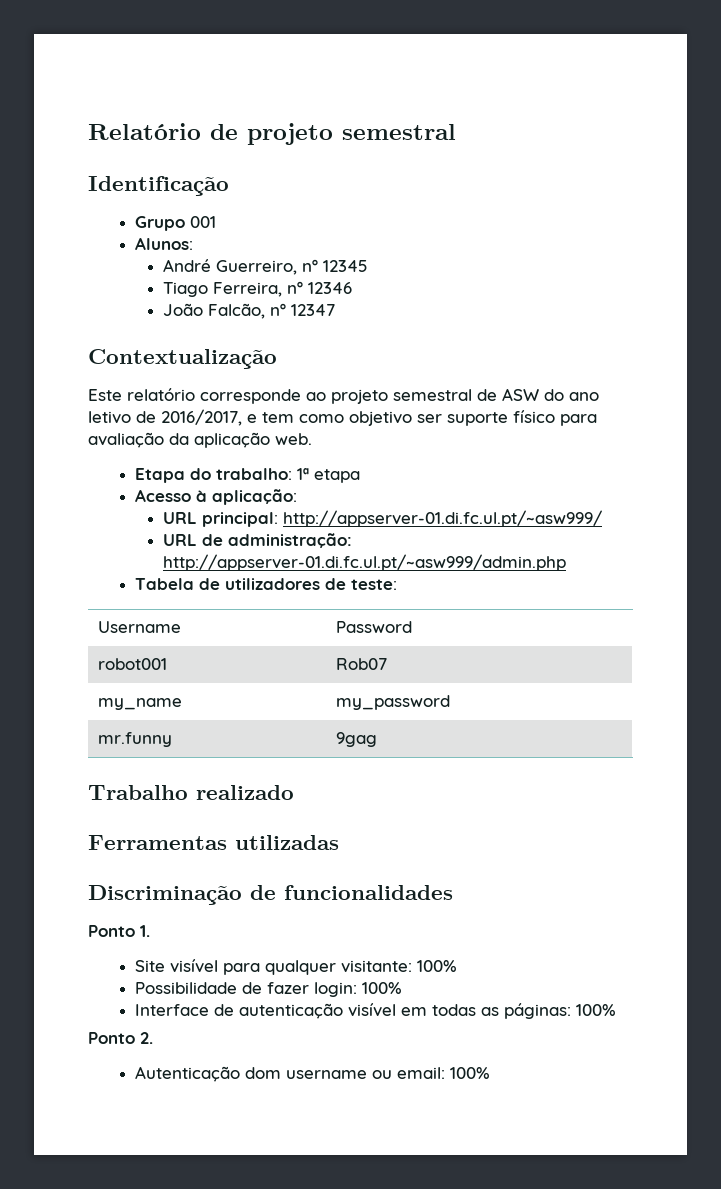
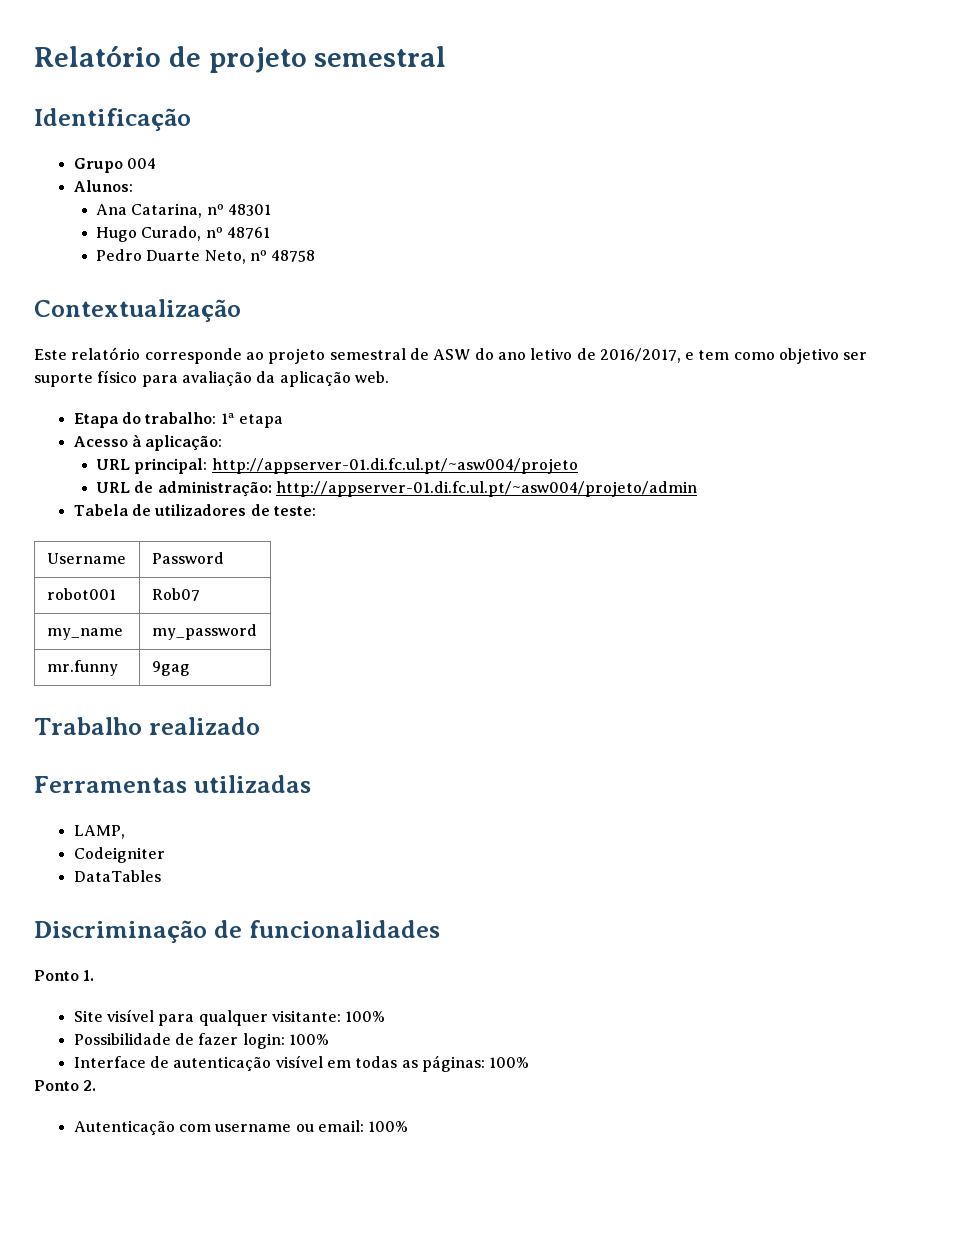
[189,216,216,228] 001 -> [127,158,157,169] 004
[162,259,368,275] [162,281,352,297] [162,303,335,319] André Guerreiro, nº 12345 // Tiago Ferreira, nº 12346 // João Falcão, nº 12347 -> [96,203,272,218] [96,226,271,242] [96,249,316,264] Ana Catarina, nº 48301 // Hugo Curado, nº 48761 // Pedro Duarte Neto, nº 48758
[282,510,602,527] http://appserver-01.di.fc.ul.pt/~asw999/ -> [211,458,578,474] http://appserver-01.di.fc.ul.pt/~asw004/projeto
[162,554,566,571] http://appserver-01.di.fc.ul.pt/~asw999/admin.php -> [276,481,698,497] http://appserver-01.di.fc.ul.pt/~asw004/projeto/admin
(339, 842) none -> [73,825,125,839] [73,847,165,863] [73,870,161,882] // LAMP, // Codeigniter // DataTables
[244,1067,281,1079] dom -> [179,1124,212,1132] com

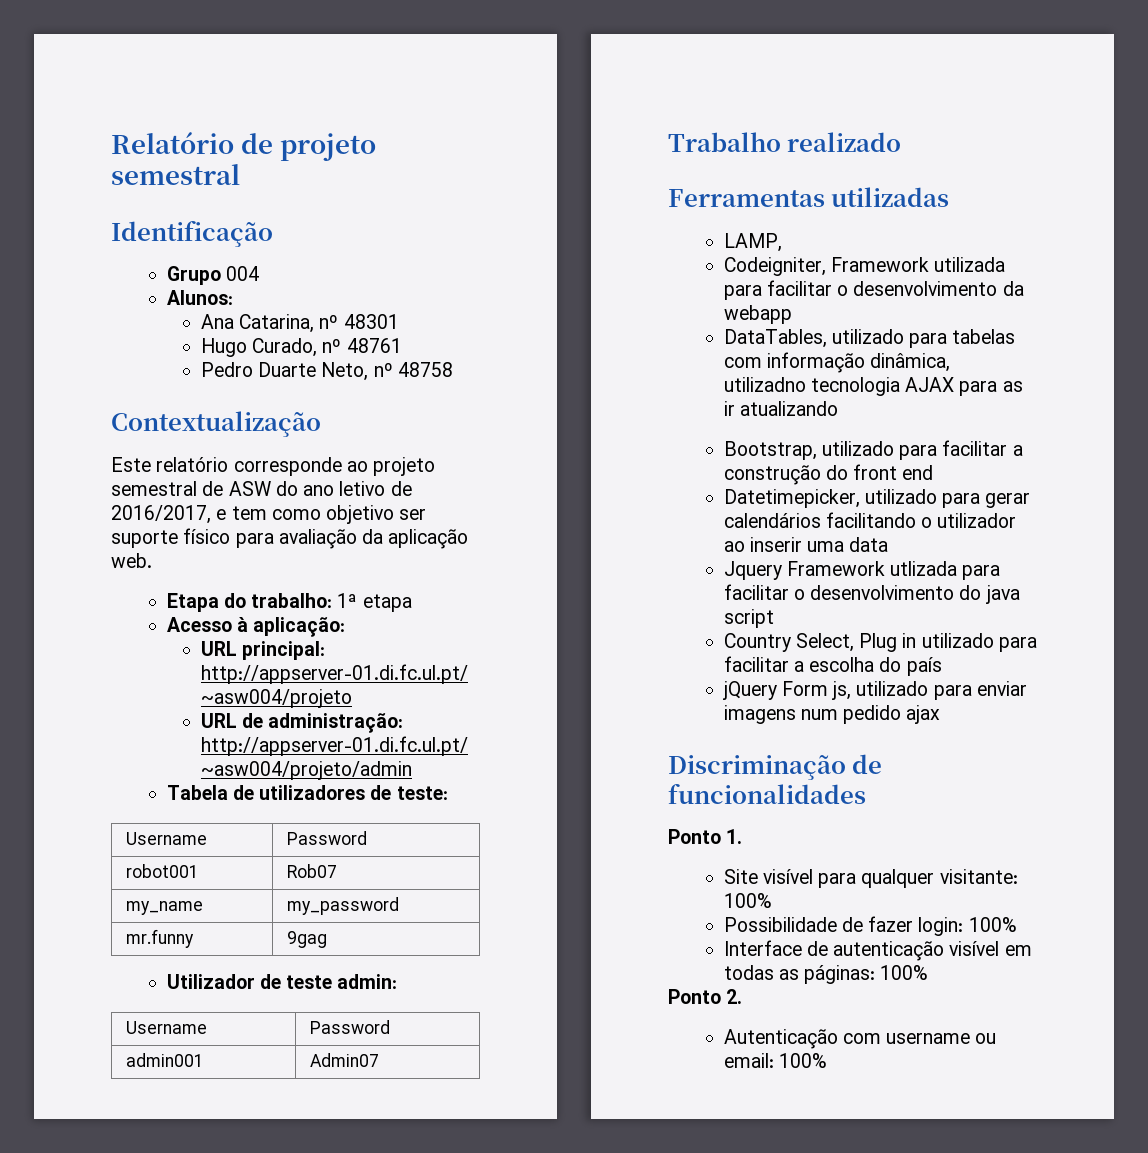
(190, 668) none -> [166,974,398,989] [126,1021,208,1034] [310,1020,391,1034] [126,1053,205,1067] [310,1053,380,1067] // Utilizador de teste admin: // Username | Password // admin001 | Admin07
[73,847,165,863] [73,870,161,882] Codeigniter // DataTables -> [723,257,1006,276] [723,280,1024,300] [723,305,792,324] [723,329,1016,348] [723,352,951,373] [723,377,1023,396] [723,401,838,416] [723,440,1023,460] [723,464,934,485] [723,489,1031,508] [723,512,1017,528] [723,537,889,552] [723,561,1001,580] [723,584,1020,604] [723,609,774,628] [723,633,1037,652] [723,656,942,676] [722,681,1027,700] [723,705,941,724] Codeigniter, Framework utilizada para facilitar o desenvolvimento da webapp // DataTables, utilizado para tabelas com informação dinâmica, utilizadno tecnologia AJAX para as ir atualizando // Bootstrap, utilizado para facilitar a construção do front end // Datetimepicker, utilizado para gerar calendários facilitando o utilizador ao inserir uma data // Jquery Framework utlizada para facilitar o desenvolvimento do java script // Country Select, Plug in utilizado para facilitar a escolha do país // jQuery Form js, utilizado para enviar imagens num pedido ajax

